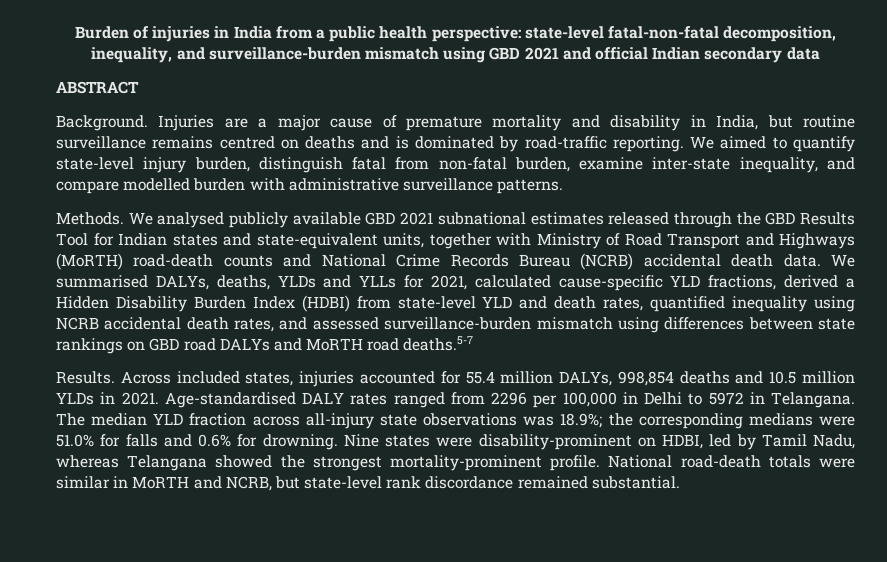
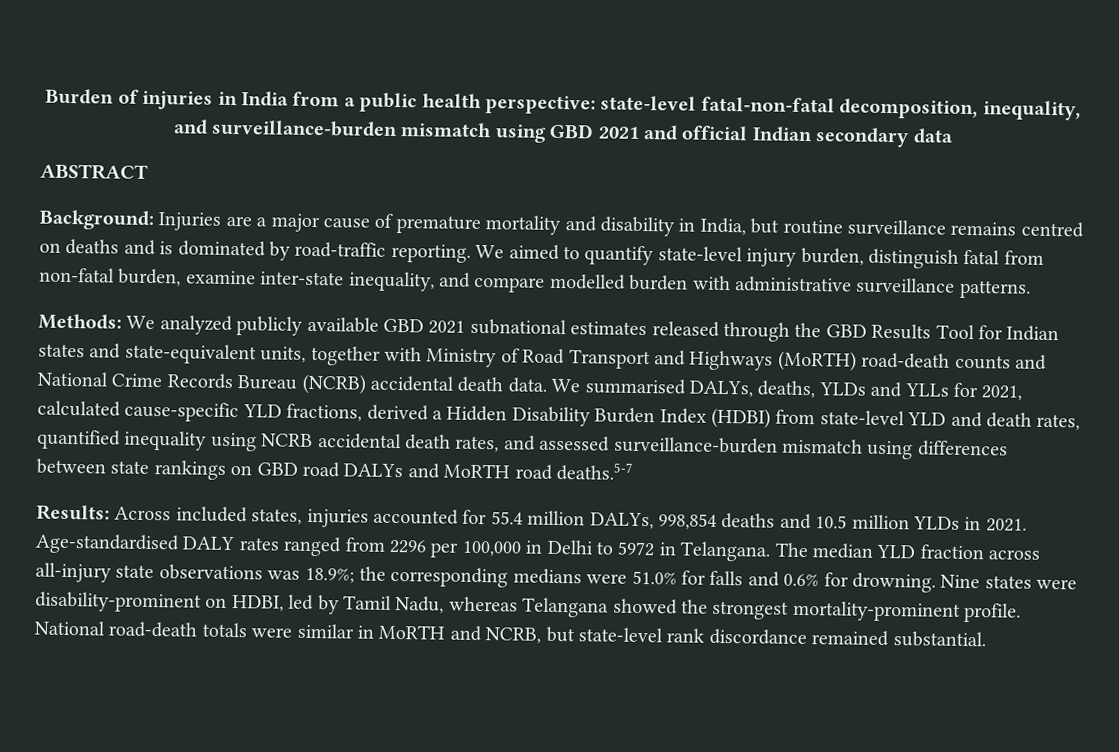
[56,115,148,131] Background. -> [39,209,154,231] Background:
[56,212,225,228] Methods. We analysed -> [38,313,233,336] Methods: We analyzed
[56,371,115,384] Results. -> [36,504,110,521] Results:

